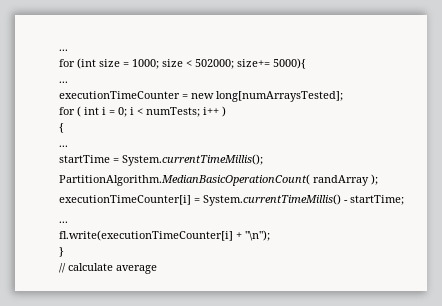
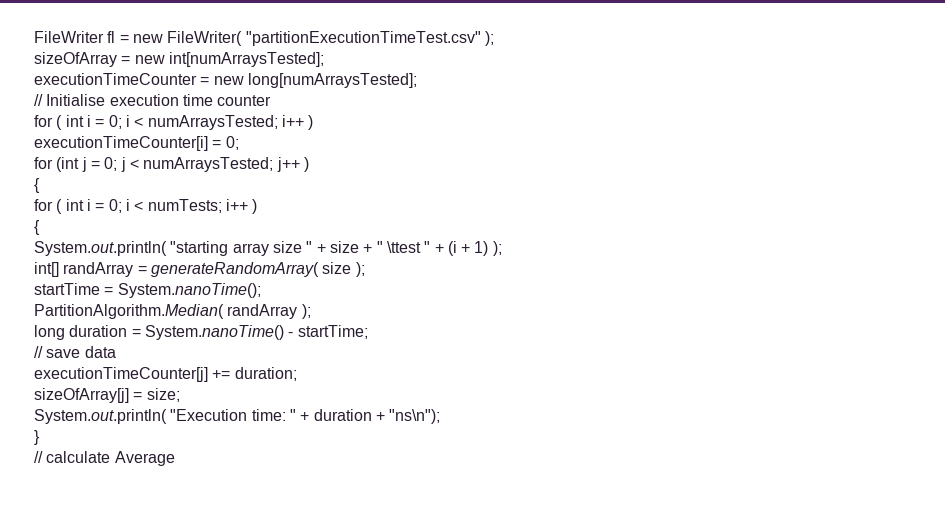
[59,49,68,51] [59,58,306,69] [59,81,68,83] [59,91,343,102] ... // for (int size = 1000; size < 502000; size+= 5000){ // ... // executionTimeCounter = new long[numArraysTested]; -> [34,31,494,46] [34,52,324,67] [34,73,417,88] [34,94,272,106] [34,115,314,130] [34,136,239,151] [34,157,309,172] [34,178,40,193] FileWriter fl = new FileWriter( "partitionExecutionTimeTest.csv" ); // sizeOfArray = new int[numArraysTested]; // executionTimeCounter = new long[numArraysTested]; // // Initialise execution time counter // for ( int i = 0; i < numArraysTested; i++ ) // executionTimeCounter[i] = 0; // for (int j = 0; j < numArraysTested; j++ ) // {
[59,145,68,147] ... -> [34,241,502,256] [34,262,365,277] System.out.println( "starting array size " + size + " \ttest " + (i + 1) ); // int[] randArray = generateRandomArray( size );
[122,154,263,166] [59,174,310,186] System.currentTimeMillis(); // PartitionAlgorithm.MedianBasicOperationCount( -> [117,283,261,298] [34,304,224,319] System.nanoTime(); // PartitionAlgorithm.Median(
[59,194,404,206] [59,221,68,223] [59,230,270,241] executionTimeCounter[i] = System.currentTimeMillis() - startTime; // ... // fl.write(executionTimeCounter[i] + "\n"); -> [34,325,368,340] [34,346,116,358] [34,367,297,382] [34,388,180,403] [34,409,441,424] long duration = System.nanoTime() - startTime; // // save data // executionTimeCounter[j] += duration; // sizeOfArray[j] = size; // System.out.println( "Execution time: " + duration + "ns\n");
[116,265,157,274] average -> [114,451,175,466] Average

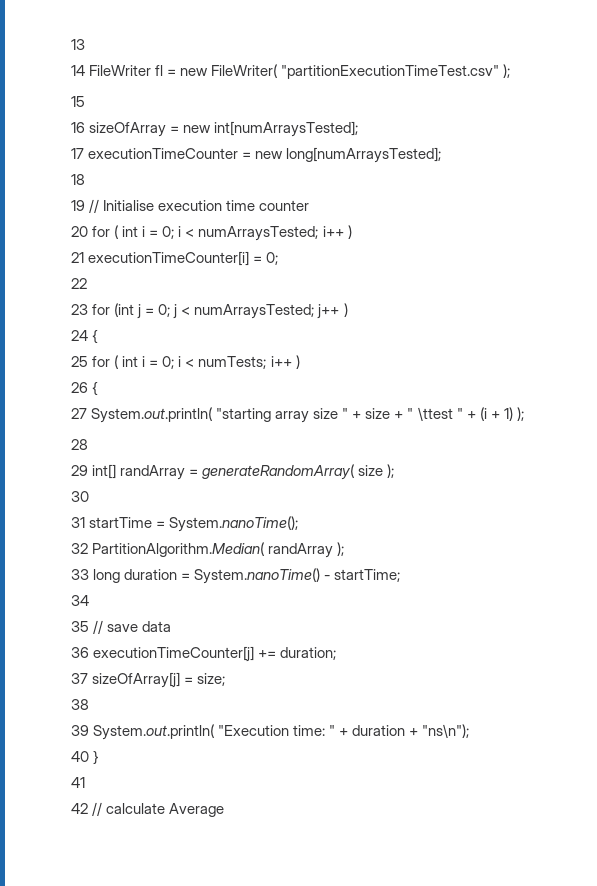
(34, 37) none -> [71,39,85,50] [71,65,85,76] 13 // 14
(494, 38) none -> [71,96,85,107] [71,122,85,133] 15 // 16
(324, 59) none -> [71,148,84,159] 17
(417, 80) none -> [71,174,85,185] [71,200,85,211] 18 // 19
(272, 100) none -> [71,226,88,237] 20
(314, 122) none -> [71,252,84,263] 21
(239, 143) none -> [71,278,87,289] [71,304,88,315] 22 // 23
[34,178,40,193] { // -> [71,329,99,344] [71,356,88,367] 24 { // 25
[34,220,40,235] { // -> [71,381,99,396] [71,408,87,419] 26 { // 27
(502, 248) none -> [71,439,88,450] [71,465,88,476] 28 // 29
(365, 269) none -> [71,491,89,502] [71,517,85,528] 30 // 31
(261, 290) none -> [71,543,88,554] 32
(311, 311) none -> [71,569,89,580] 33
(368, 332) none -> [71,595,89,606] [71,621,89,632] 34 // 35
(116, 352) none -> [71,647,89,658] 36
(297, 374) none -> [71,673,88,684] 37
(180, 395) none -> [71,699,89,710] [71,725,89,736] 38 // 39
(441, 416) none -> [71,751,89,762] 40
(40, 437) none -> [71,777,85,788] [71,803,88,814] 41 // 42

